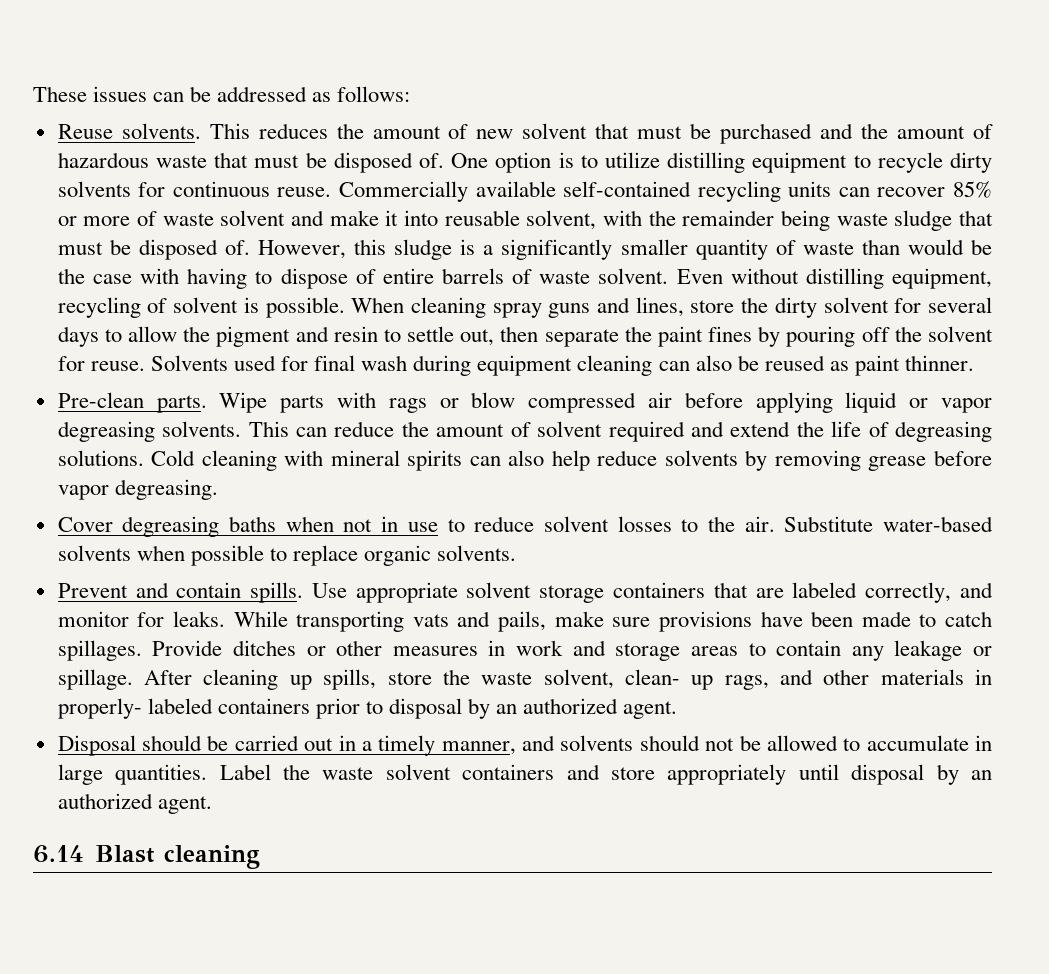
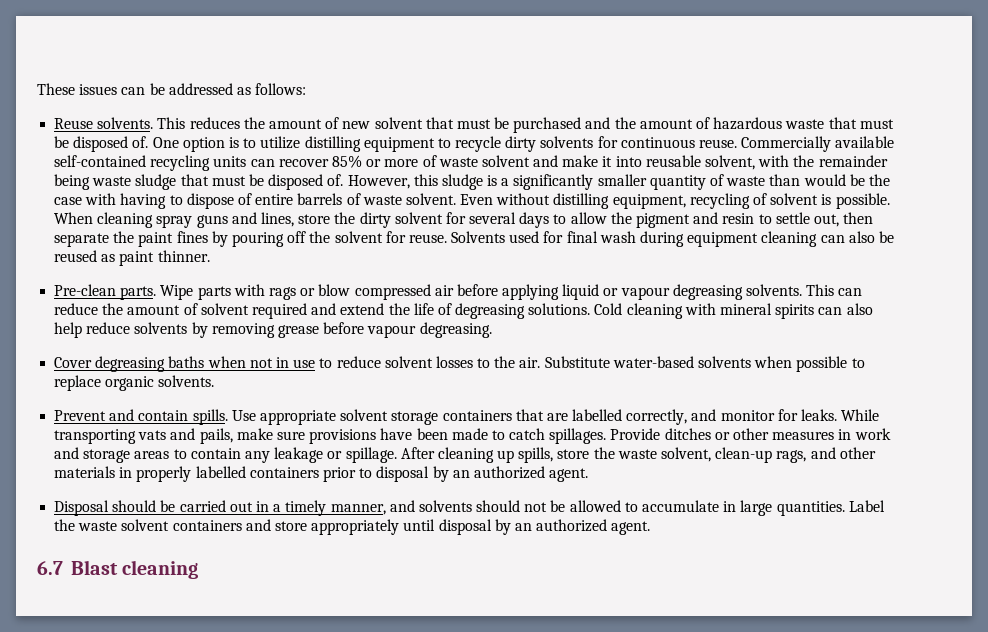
[941,398,993,413] vapor -> [620,287,670,300] vapour
[57,485,109,500] vapor -> [367,325,417,338] vapour
[792,582,858,598] labeled -> [572,409,623,421] labelled
[624,669,714,690] clean- up -> [715,447,773,463] clean-up
[57,698,213,719] properly- labeled -> [136,466,246,482] properly labelled
[33,845,84,863] 6.14 -> [37,561,63,575] 6.7

